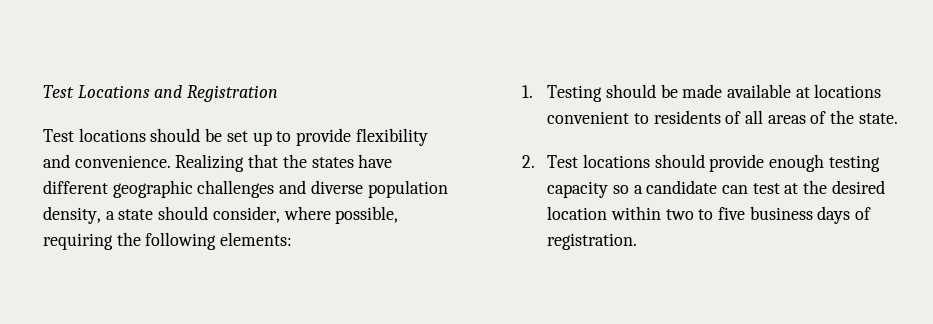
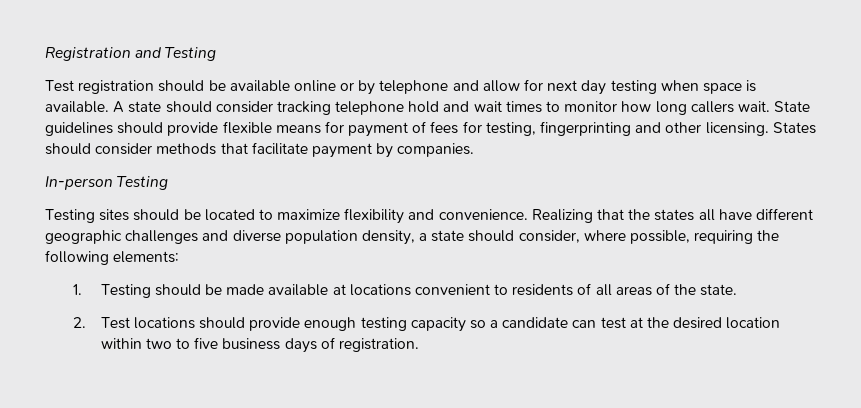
[43,85,279,102] [43,128,352,146] Test Locations and Registration // Test locations should be set up to provide -> [45,47,217,61] [45,79,757,95] [45,101,811,115] [45,121,816,137] [45,142,475,158] [45,176,169,190] [45,209,341,223] Registration and Testing // Test registration should be available online or by telephone and allow for next day testing when space is available. A state should consider tracking telephone hold and wait times to monitor how long callers wait. State guidelines should provide flexible means for payment of fees for testing, fingerprinting and other licensing. States should consider methods that facilitate payment by companies. // In-person Testing // Testing sites should be located to maximize
(354, 162) none -> [698,209,715,221] all

